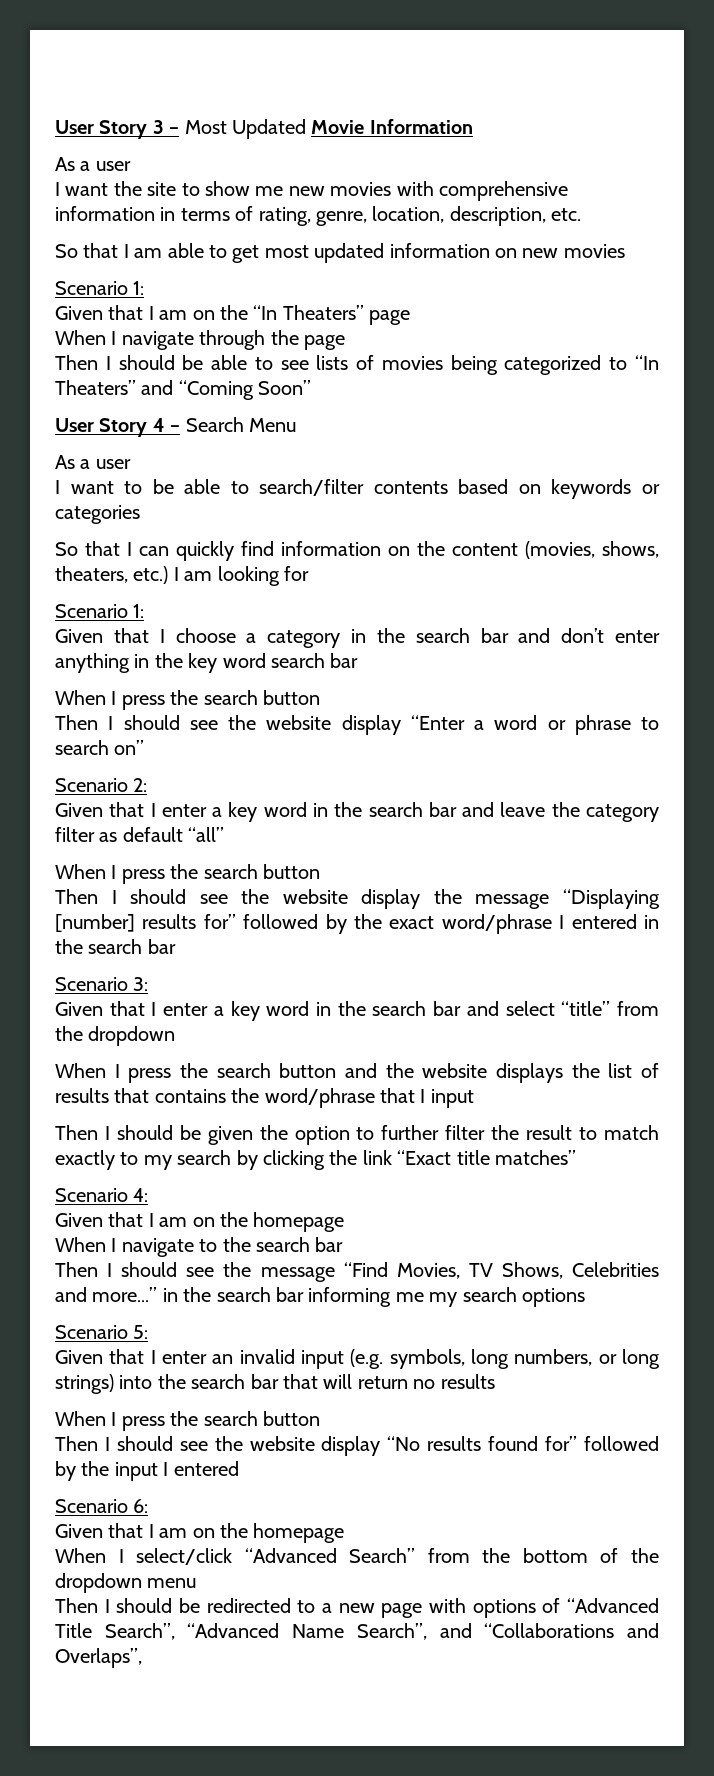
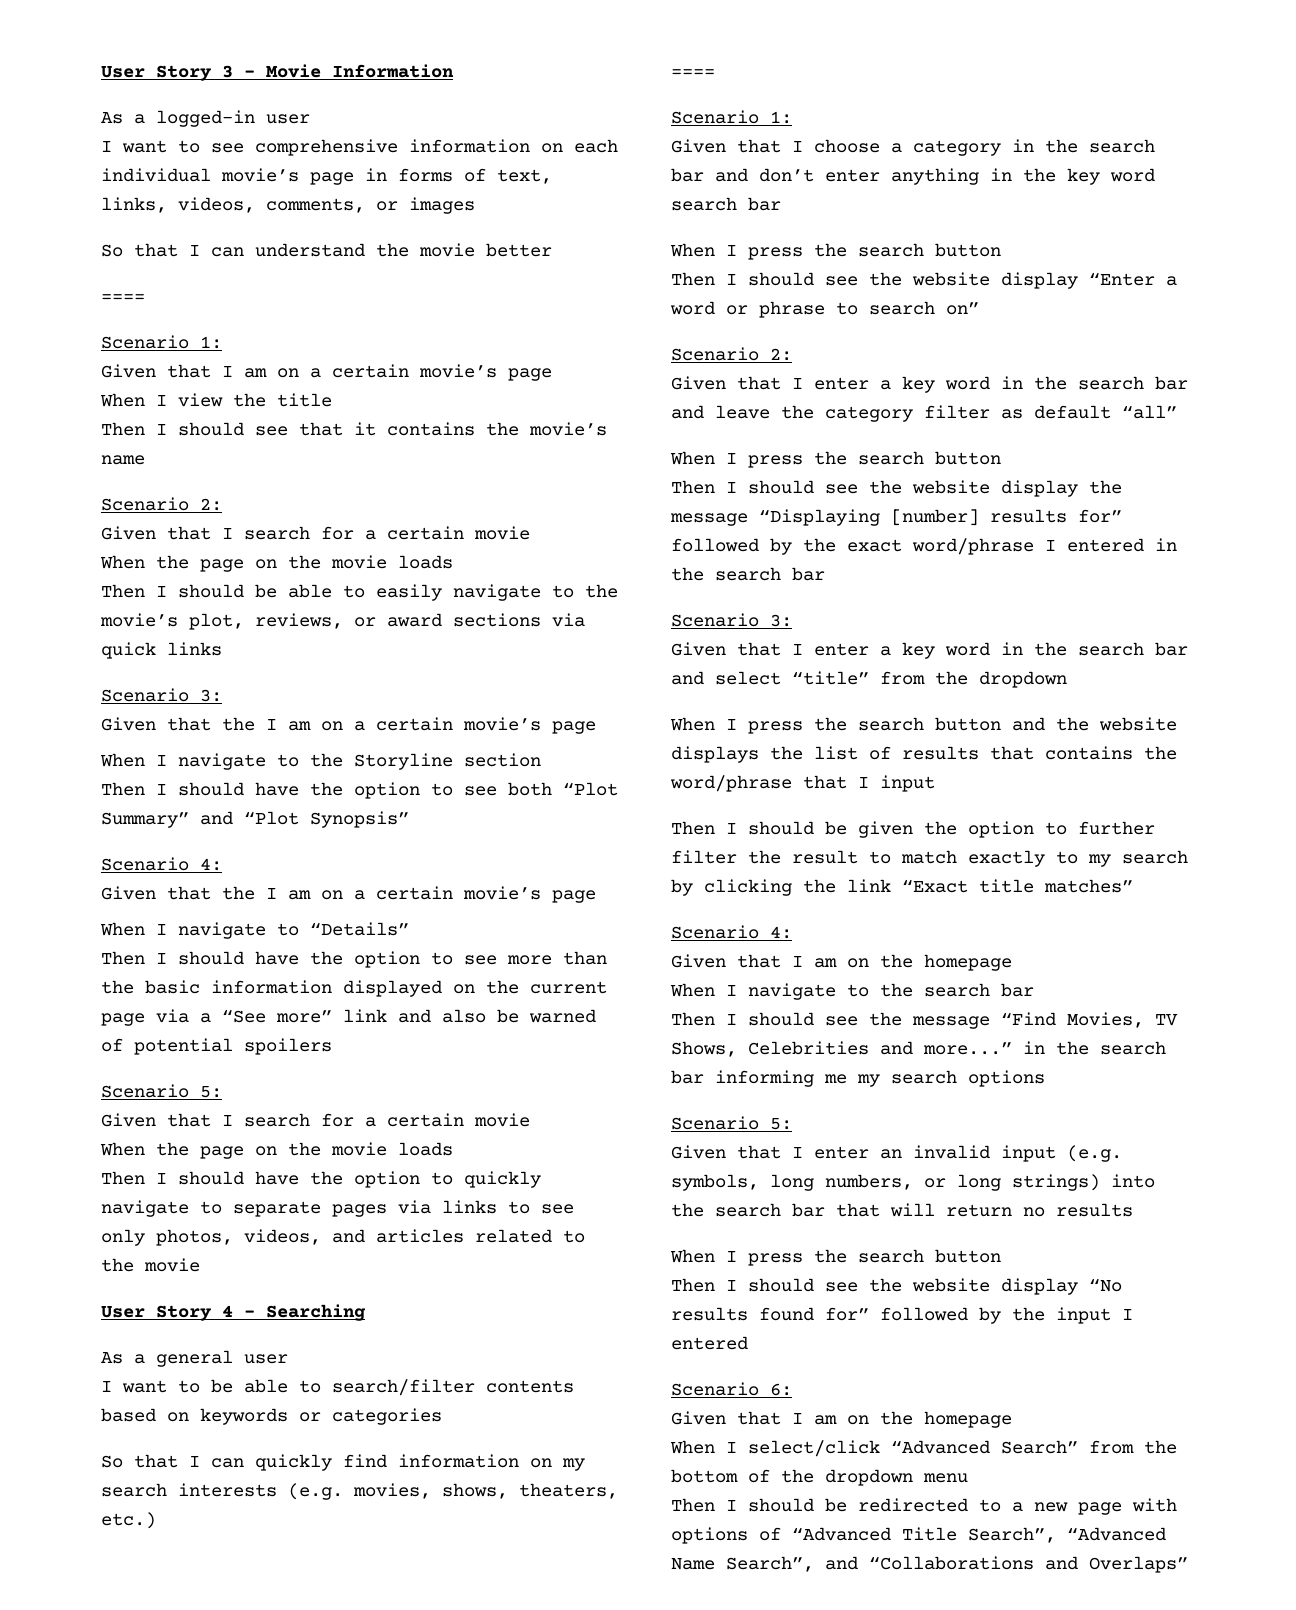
[184,119,306,139] Most Updated -> (255, 73) none
[95,161,131,171] [55,181,568,201] [55,206,582,226] [55,243,625,263] user // I want the site to show me new movies with comprehensive information in terms of rating, genre, location, description, etc. // So that I am able to get most updated information on new movies -> [156,110,310,127] [101,139,618,156] [101,168,552,185] [101,197,475,214] [101,243,552,257] [101,294,145,302] logged-in user // I want to see comprehensive information on each individual movie’s page in forms of text, links, videos, comments, or images // So that I can understand the movie better // ====
[220,305,411,325] [55,330,345,350] the “In Theaters” page // When I navigate through the page -> [310,364,552,381] [100,393,332,407] [101,422,607,436] [101,455,145,465] [101,497,222,511] [101,526,530,540] [100,555,453,572] a certain movie’s page // When I view the title // Then I should see that it contains the movie’s name // Scenario 2: // Given that I search for a certain movie // When the page on the movie loads
[280,355,659,375] [55,380,312,400] see lists of movies being categorized to “In Theaters” and “Coming Soon” -> [376,584,618,601] [100,613,585,630] [101,642,222,659] [101,688,222,702] [101,717,596,734] [100,753,541,770] [101,782,618,799] [101,811,409,828] [101,857,222,871] [101,886,596,903] [100,922,409,939] [101,951,607,968] [101,980,607,997] [101,1009,596,1026] [101,1038,332,1055] [101,1084,222,1098] [101,1113,530,1127] [100,1142,453,1159] [101,1171,541,1188] [101,1200,574,1217] [101,1229,585,1246] [101,1258,200,1272] easily navigate to the movie’s plot, reviews, or award sections via quick links // Scenario 3: // Given that the I am on a certain movie’s page // When I navigate to the Storyline section // Then I should have the option to see both “Plot Summary” and “Plot Synopsis” // Scenario 4: // Given that the I am on a certain movie’s page // When I navigate to “Details” // Then I should have the option to see more than the basic information displayed on the current page via a “See more” link and also be warned of potential spoilers // Scenario 5: // Given that I search for a certain movie // When the page on the movie loads // Then I should have the option to quickly navigate to separate pages via links to see only photos, videos, and articles related to the movie
[185,417,296,432] [55,455,91,469] Search Menu // As a -> [266,1304,366,1321] [101,1350,233,1367] Searching // As a general
[417,541,595,559] the content (movies, -> [562,1458,585,1471] [101,1483,431,1500] my search interests (e.g. movies,
[173,566,309,586] I am looking for -> [671,69,715,77] // ====
[55,1648,142,1668] Overlaps”, -> [1089,1556,1188,1573] Overlaps”

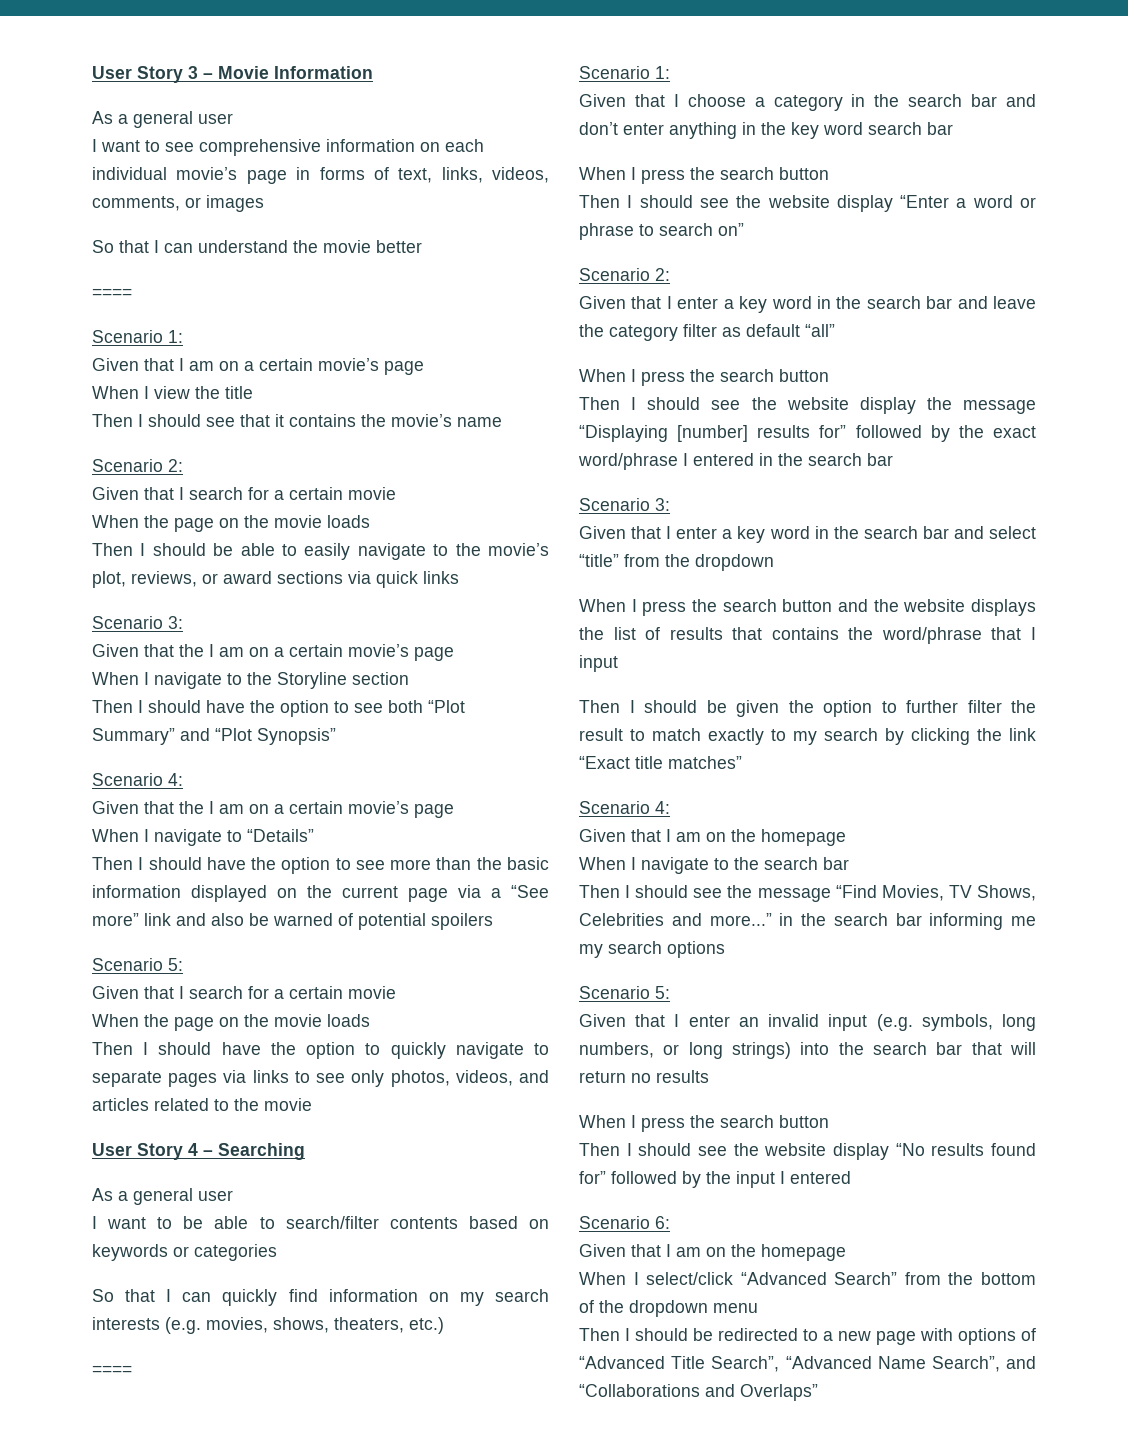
[156,110,255,127] logged-in -> [133,111,193,128] general

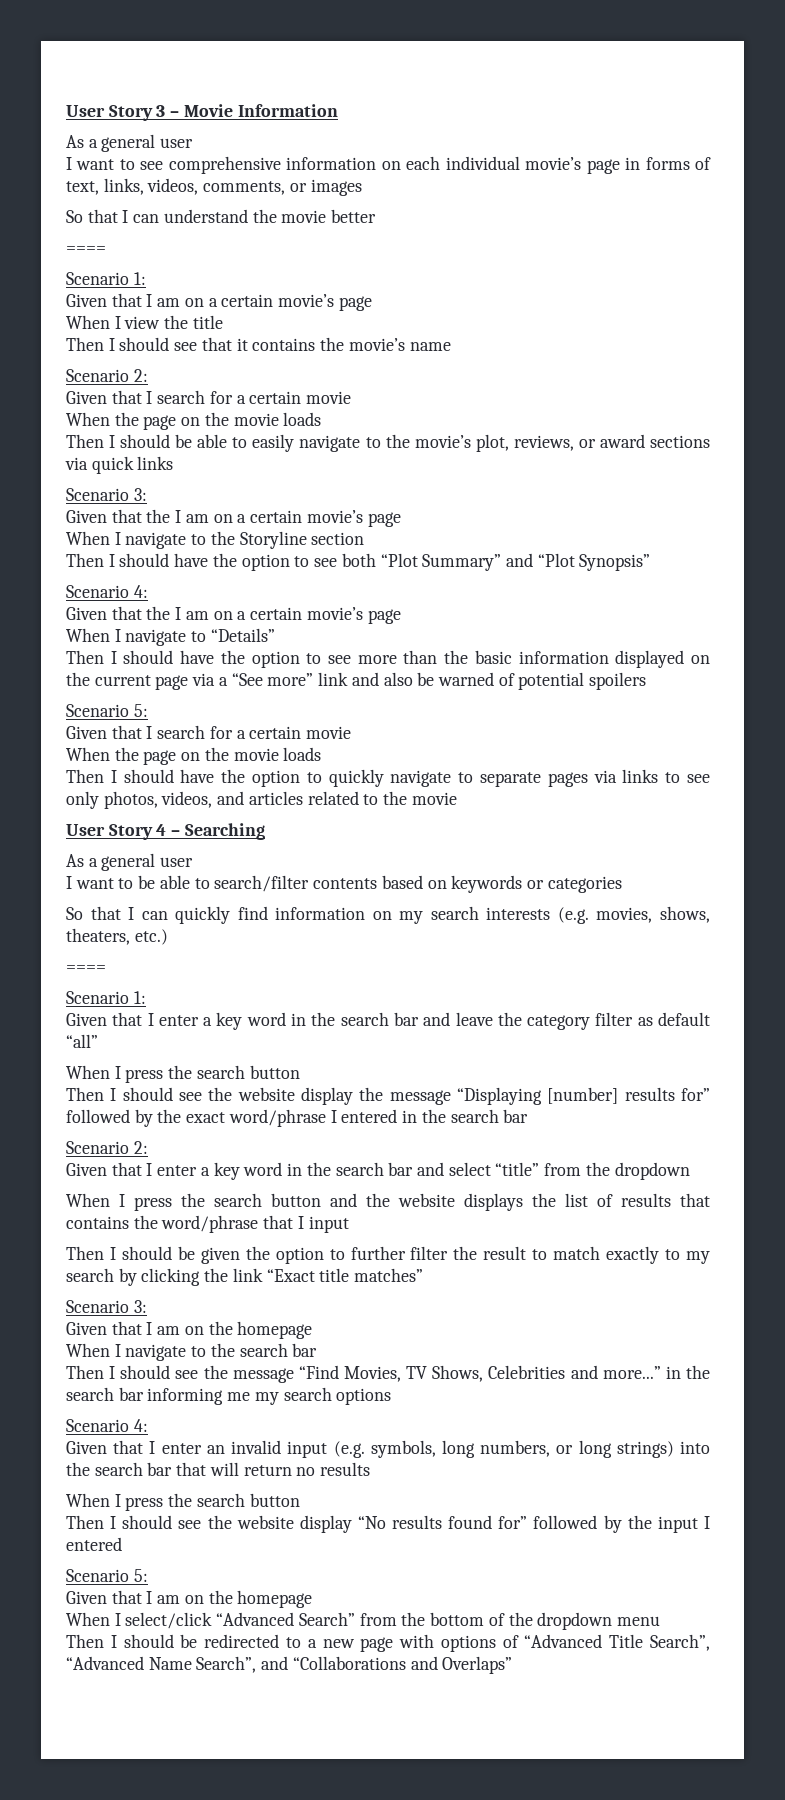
[579,94,1036,111] [579,122,953,139] [579,167,829,184] [579,195,1036,212] [579,223,744,240] [579,268,670,281] // Given that I choose a category in the search bar and don’t enter anything in the key word search bar // When I press the search button // Then I should see the website display “Enter a word or phrase to search on” // Scenario 2: -> (146, 997) none
[655,498,670,511] 3: -> [133,1141,148,1154] 2:
[655,801,670,814] 4: -> [133,1300,147,1313] 3:
[655,986,670,999] 5: -> [133,1419,148,1432] 4:
[655,1216,670,1229] 6: -> [133,1569,148,1582] 5:

